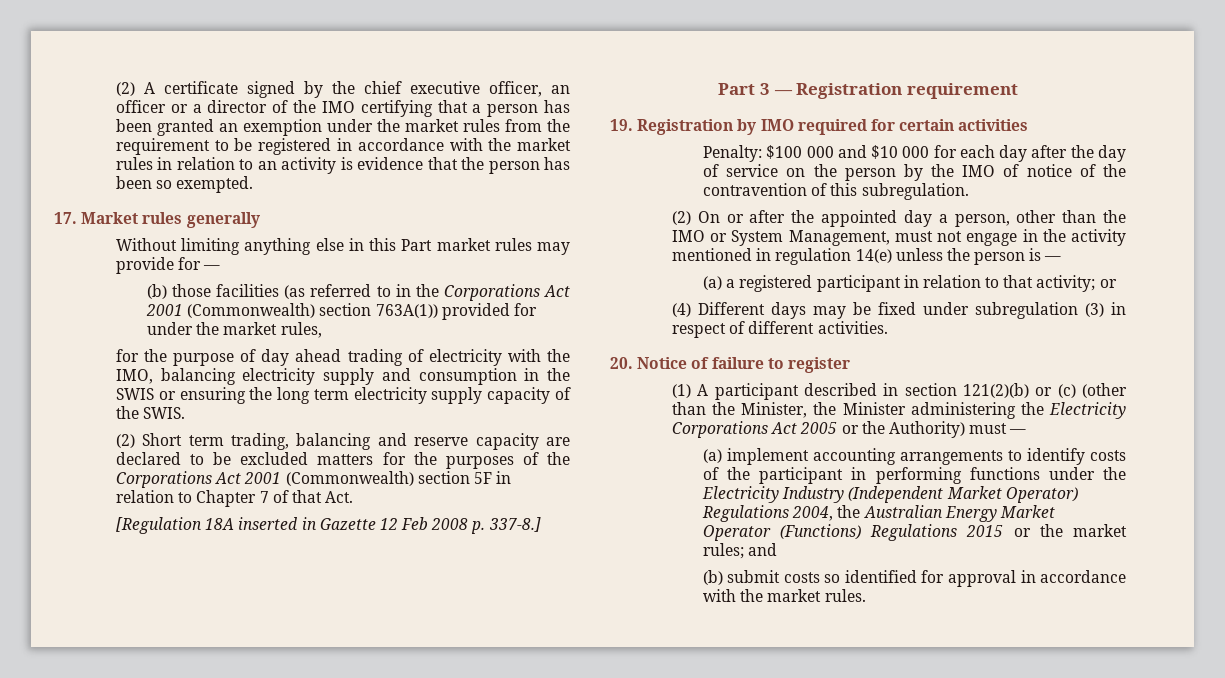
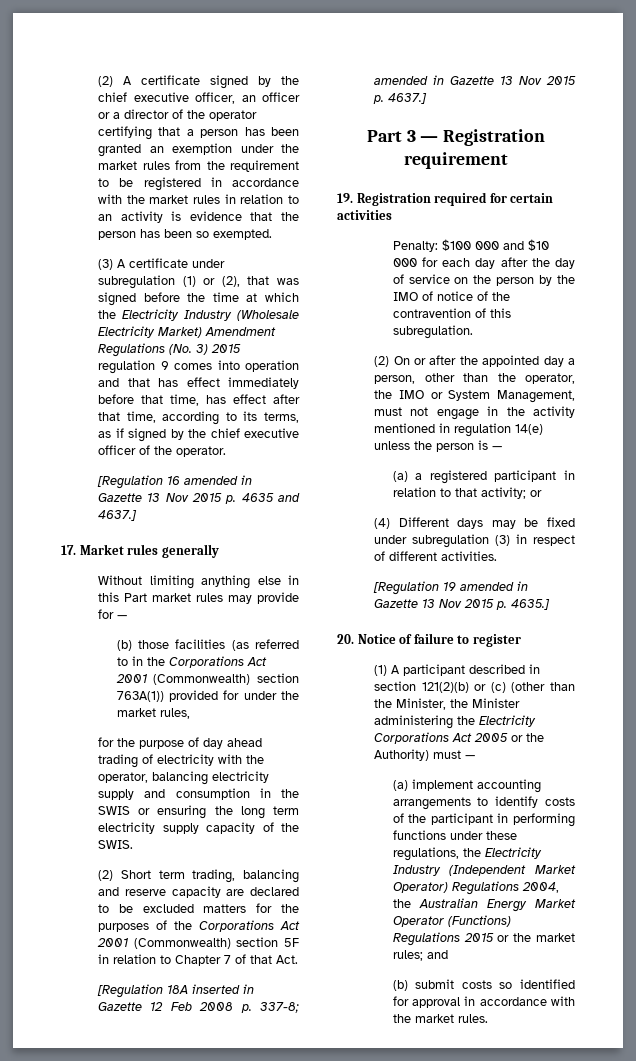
[321,101,355,113] IMO -> [209,110,258,121] operator
(254, 184) none -> [98,258,226,270] [98,275,299,289] [98,292,299,306] [98,309,299,321] [98,326,277,338] [98,343,242,357] [98,360,299,374] [98,377,299,389] [98,394,300,406] [98,411,299,425] [98,428,299,442] [98,445,227,457] [97,475,253,489] [98,493,300,504] [98,510,138,521] // (3) A certificate under subregulation (1) or (2), that was signed before the time at which the Electricity Industry (Wholesale Electricity Market) Amendment Regulations (No. 3) 2015 regulation 9 comes into operation and that has effect immediately before that time, has effect after that time, according to its terms, as if signed by the chief executive officer of the operator. // [Regulation 16 amended in Gazette 13 Nov 2015 p. 4635 and 4637.]
[115,369,153,384] IMO, -> [98,772,149,783] operator,
[488,517,541,532] 337-8.] -> [260,1002,299,1013] [374,75,576,85] [373,93,428,104] 337-8; amended in Gazette 13 Nov 2015 p. 4637.]
[737,119,794,135] by IMO -> (431, 199) none
(1126, 216) none -> [525,373,575,384] [374,390,393,399] operator, the
(888, 327) none -> [373,581,529,595] [374,599,551,610] // [Regulation 19 amended in Gazette 13 Nov 2015 p. 4635.]
(1095, 473) none -> [485,831,517,840] [392,847,459,861] these regulations,

